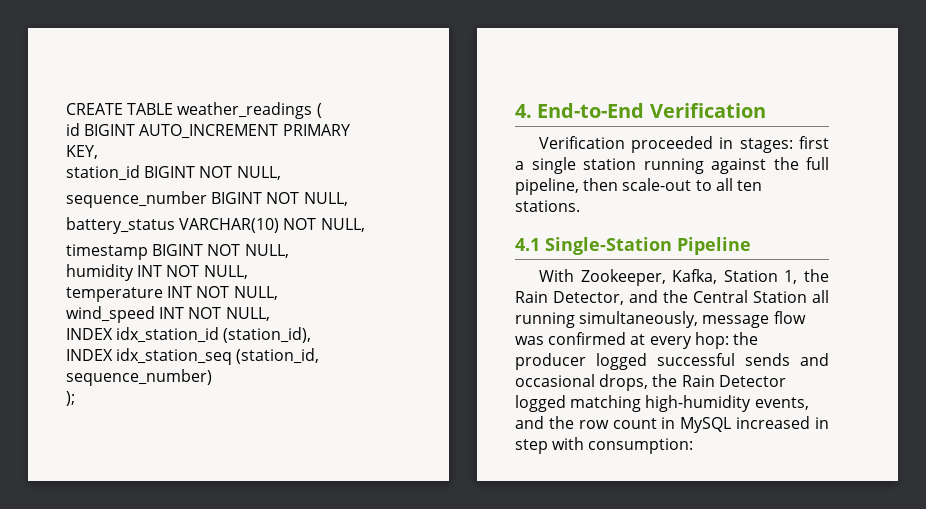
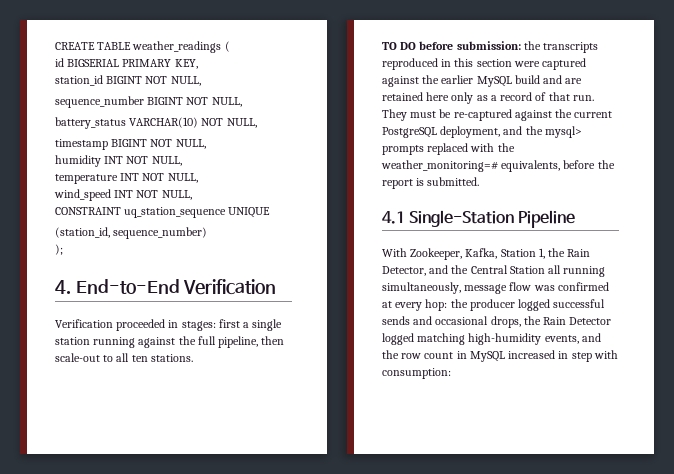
[84,124,279,139] BIGINT AUTO_INCREMENT -> [67,59,120,67] BIGSERIAL
[66,327,312,343] [66,348,233,365] INDEX idx_station_id (station_id), // INDEX idx_station_seq -> [55,207,271,218] CONSTRAINT uq_station_sequence UNIQUE //
(580, 206) none -> [382,41,599,53] [382,58,587,70] [382,75,583,87] [382,92,594,104] [382,109,613,121] [382,126,582,138] [382,143,515,155] [381,160,615,172] [382,177,480,189] // TO DO before submission: the transcripts reproduced in this section were captured against the earlier MySQL build and are retained here only as a record of that run. They must be re-captured against the current PostgreSQL deployment, and the mysql> prompts replaced with the weather_monitoring=# equivalents, before the report is submitted.

